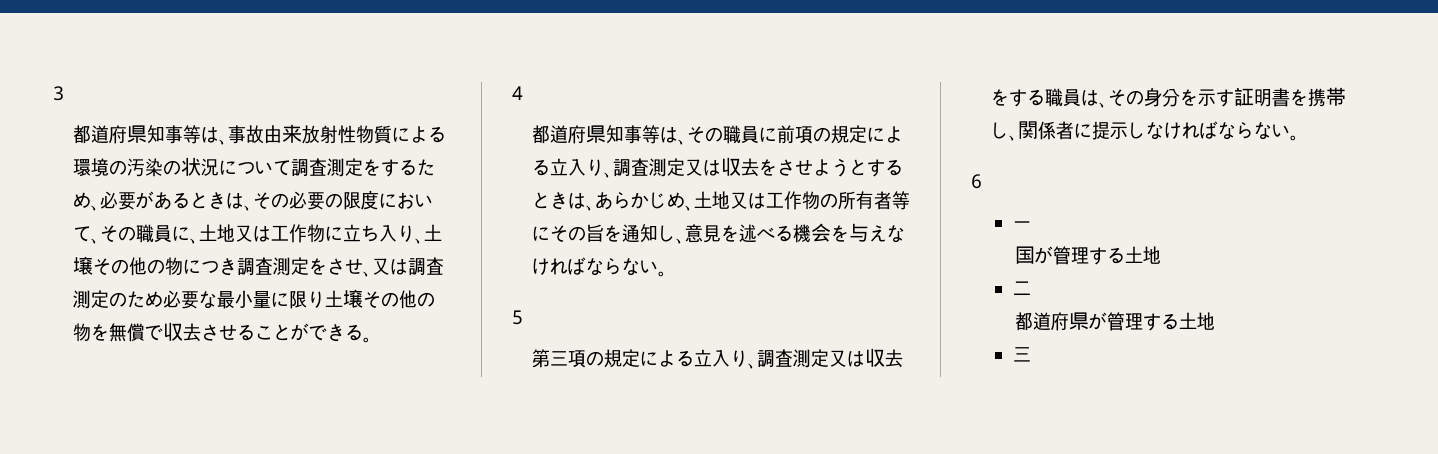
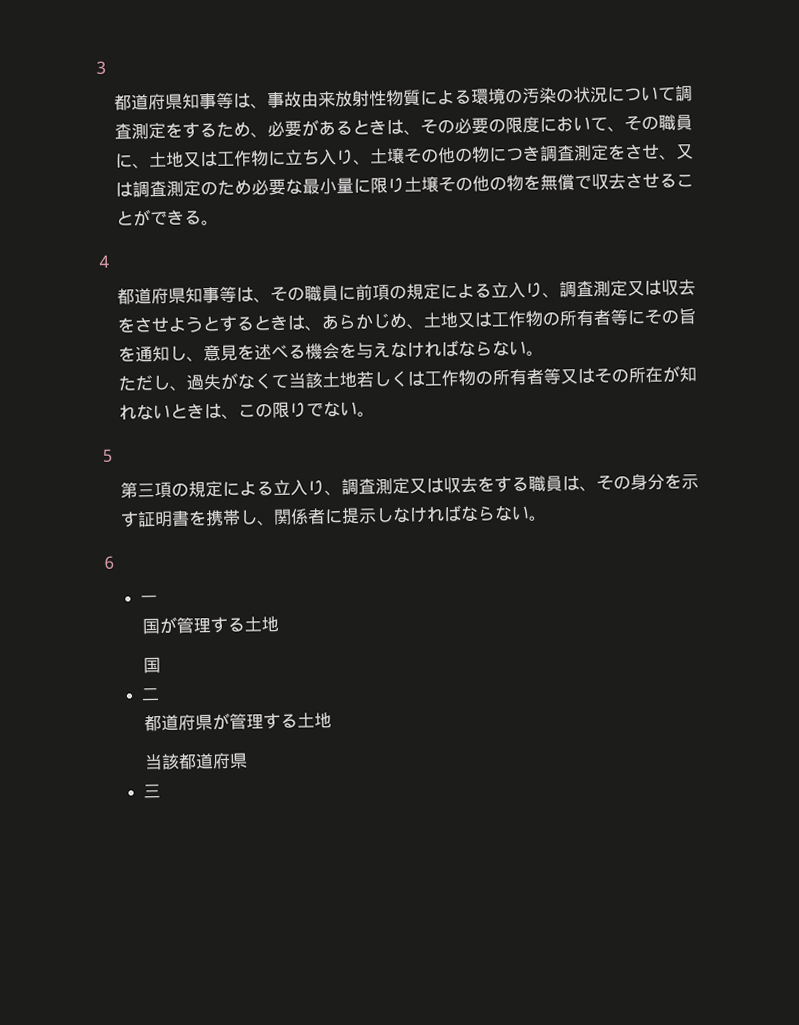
(668, 274) none -> [117,365,697,391] [118,400,375,421] // ただし、過失がなくて当該土地若しくは工作物の所有者等又はその所在が知れないときは、この限りでない。
(1162, 255) none -> [143,656,162,674] // 国
(1216, 321) none -> [144,752,249,771] // 当該都道府県

